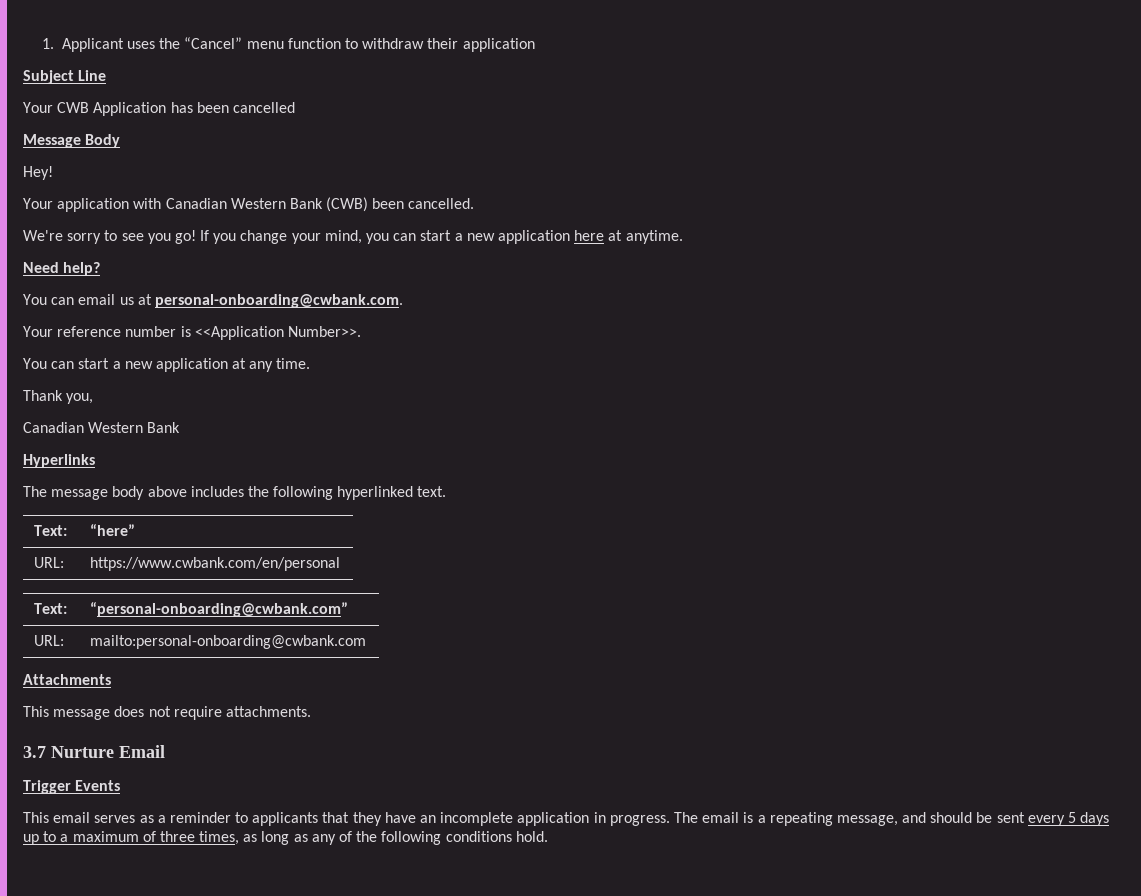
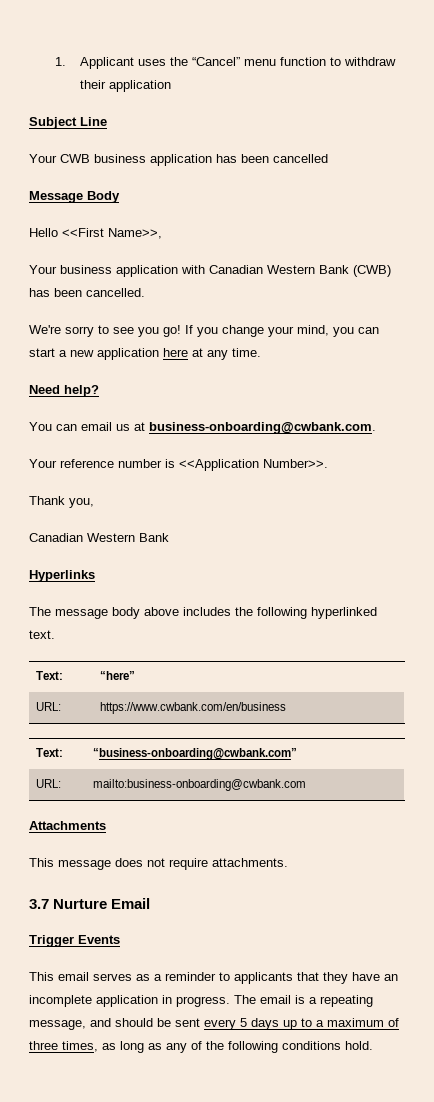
[93,102,167,116] Application -> [94,154,212,166] business application
[23,166,53,180] [23,198,53,209] Hey! // Your -> [29,228,162,239] [29,265,112,274] Hello <<First Name>>, // Your business
(369, 204) none -> [29,288,50,297] has
[625,230,683,244] anytime. -> [207,348,261,360] any time.
[154,294,403,308] personal-onboarding@cwbank.com. -> [149,422,376,434] business-onboarding@cwbank.com.
[23,358,311,372] // You can start a new application at any time. -> (328, 463) none
[90,557,341,571] [34,603,68,614] [90,602,349,617] [34,635,65,646] [90,635,367,649] https://www.cwbank.com/en/personal // Text: | “personal-onboarding@cwbank.com” // URL: | mailto:personal-onboarding@cwbank.com -> [99,702,286,714] [35,748,63,757] [92,748,297,760] [35,779,61,788] [92,779,306,791] https://www.cwbank.com/en/business // Text: | “business-onboarding@cwbank.com” // URL: | mailto:business-onboarding@cwbank.com

